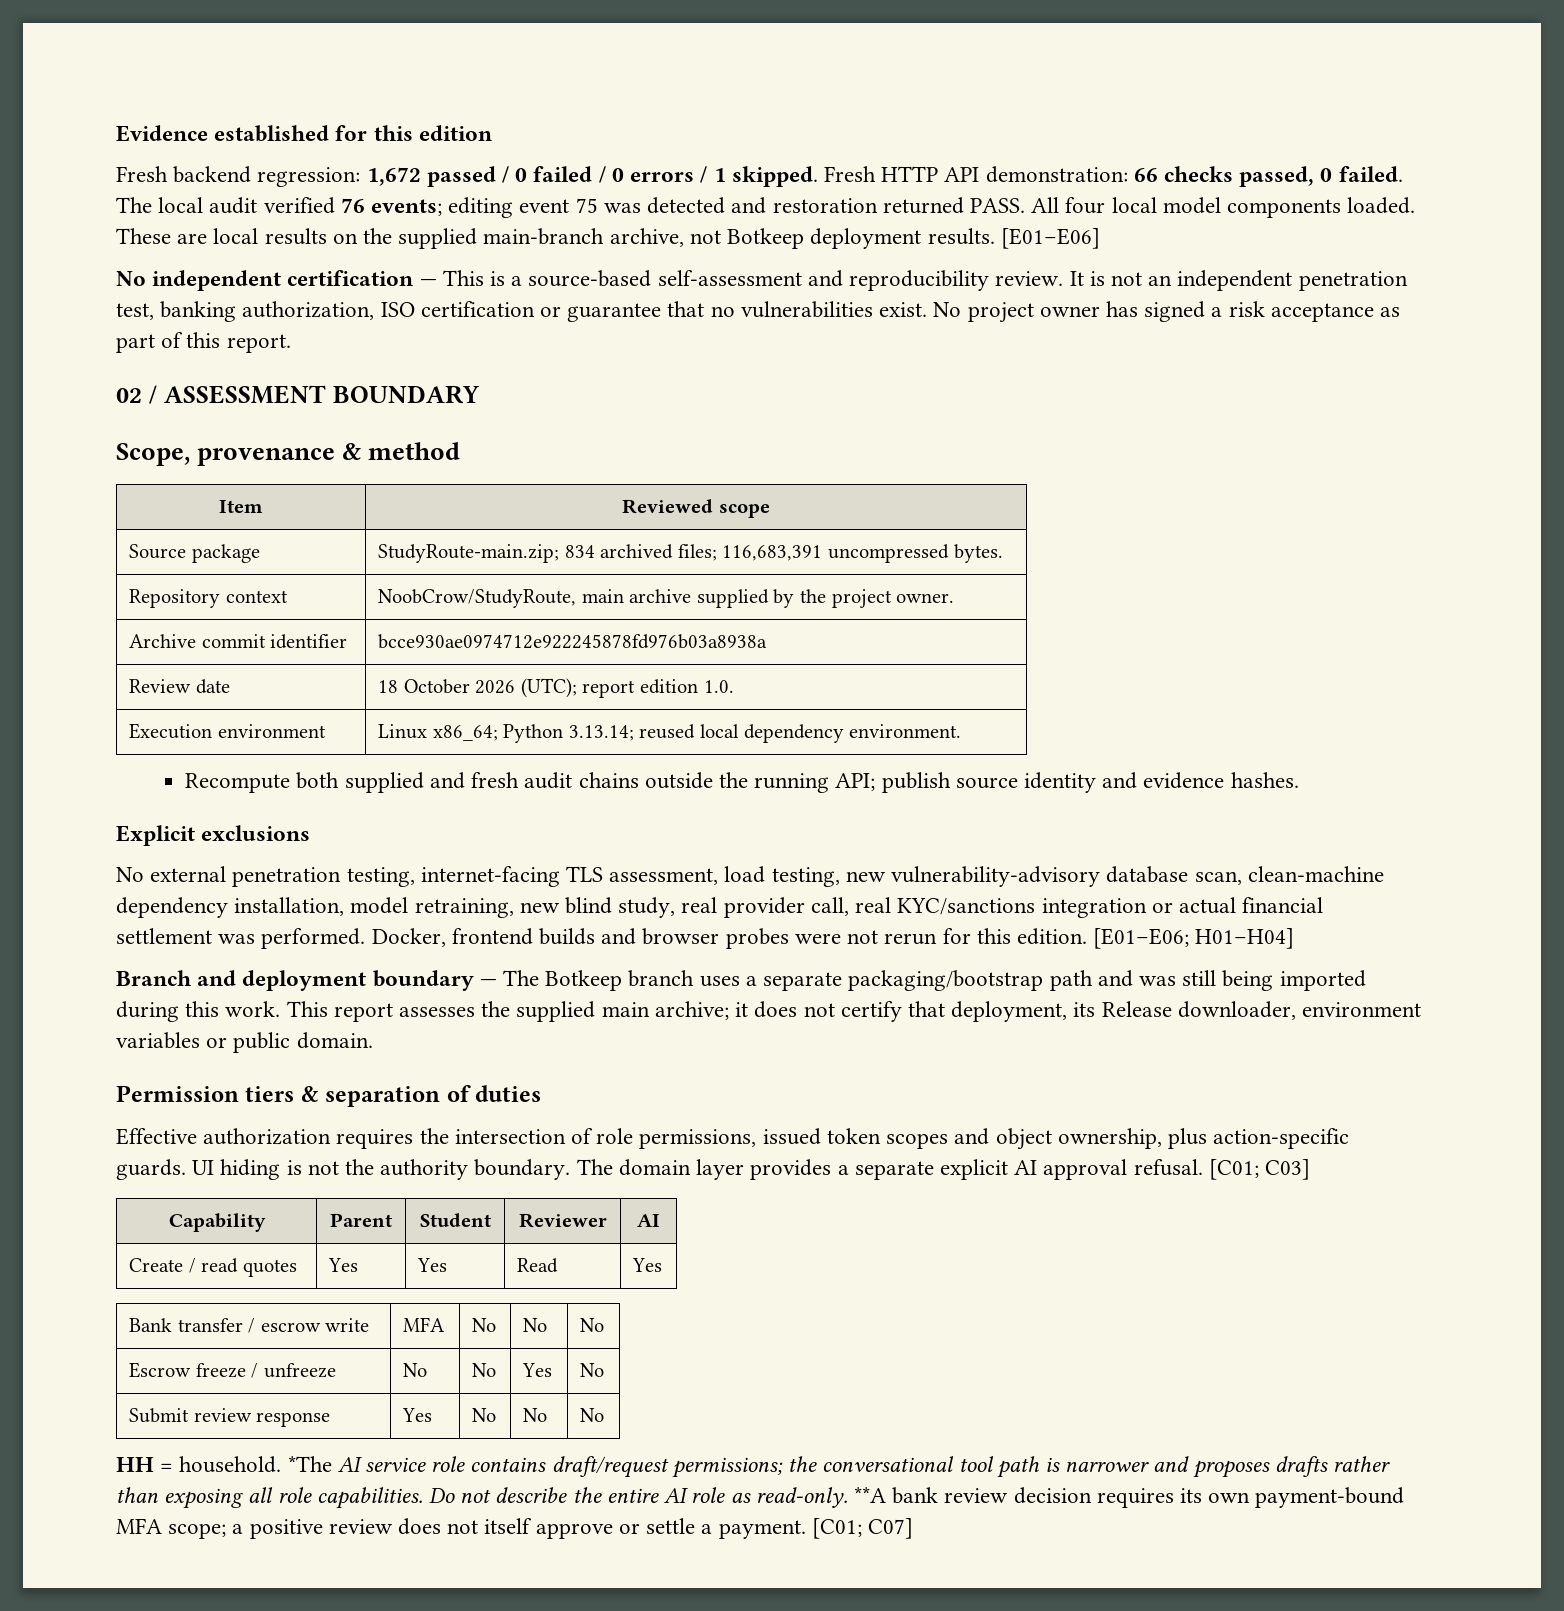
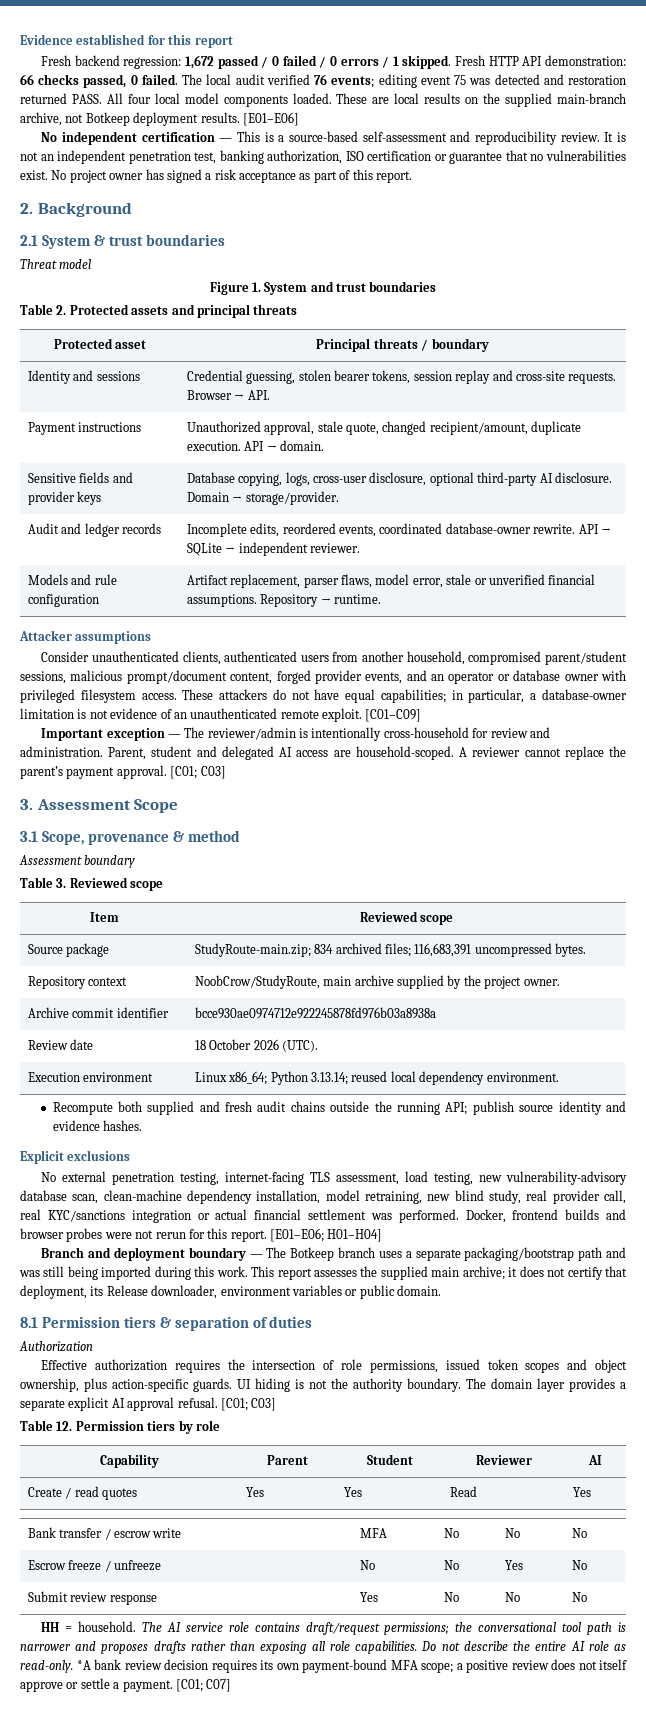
[418,125,492,141] edition -> [194,36,233,48] report
[116,385,479,404] [116,442,461,466] 02 / ASSESSMENT BOUNDARY // Scope, provenance & method -> [20,202,132,217] [20,234,225,249] [20,259,92,269] [209,281,437,295] [20,304,298,318] [53,338,147,349] [316,338,489,352] [27,370,140,384] [186,370,617,384] [186,390,270,400] [27,422,142,435] [186,421,582,435] [186,440,325,451] [27,472,133,483] [27,491,102,505] [186,472,612,486] [186,491,339,505] [27,523,162,537] [186,523,611,537] [186,542,361,556] [27,574,117,585] [27,594,99,607] [186,574,596,588] [186,594,382,607] [19,630,152,644] [41,651,627,665] [20,670,626,684] [20,689,627,703] [20,708,422,722] [41,727,550,741] [20,746,626,760] [20,765,226,779] [20,799,179,813] [20,830,240,845] [19,855,136,868] [20,877,164,891] 2. Background // 2.1 System & trust boundaries // Threat model // Figure 1. System and trust boundaries // Table 2. Protected assets and principal threats // Protected asset | Principal threats / boundary // Identity and sessions | Credential guessing, stolen bearer tokens, session replay and cross-site requests. Browser → API. // Payment instructions | Unauthorized approval, stale quote, changed recipient/amount, duplicate execution. API → domain. // Sensitive fields and provider keys | Database copying, logs, cross-user disclosure, optional third-party AI disclosure. Domain → storage/provider. // Audit and ledger records | Incomplete edits, reordered events, coordinated database-owner rewrite. API → SQLite → independent reviewer. // Models and rule configuration | Artifact replacement, parser flaws, model error, stale or unverified financial assumptions. Repository → runtime. // Attacker assumptions // Consider unauthenticated clients, authenticated users from another household, compromised parent/student sessions, malicious prompt/document content, forged provider events, and an operator or database owner with privileged filesystem access. These attackers do not have equal capabilities; in particular, a database-owner limitation is not evidence of an unauthenticated remote exploit. [C01–C09] // Important exception — The reviewer/admin is intentionally cross-household for review and administration. Parent, student and delegated AI access are household-scoped. A reviewer cannot replace the parent’s payment approval. [C01; C03] // 3. Assessment Scope // 3.1 Scope, provenance & method // Assessment boundary // Table 3. Reviewed scope
[520,678,734,698] (UTC); report edition 1.0. -> [282,1040,319,1052] (UTC).
[1016,928,1087,945] edition. -> [230,1230,267,1242] report.
(373, 1040) none -> [20,1317,38,1328] 8.1
(542, 1093) none -> [19,1341,93,1352] // Authorization
(1310, 1169) none -> [20,1420,220,1434] // Table 12. Permission tiers by role
[287,1455,332,1472] *The -> [141,1622,162,1632] The
[853,1486,886,1503] **A -> [76,1660,91,1670] *A

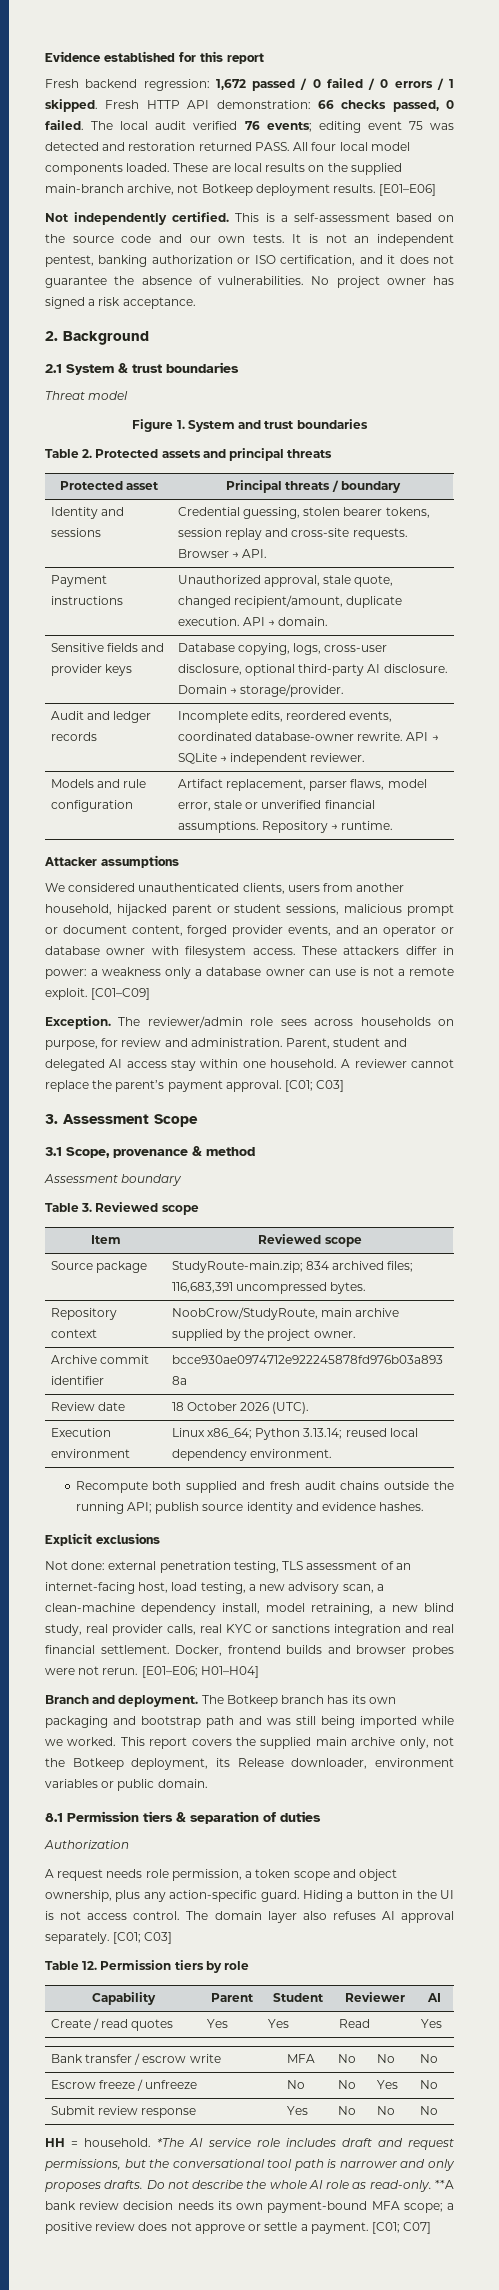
[41,131,600,145] No independent certification — This is a source-based self-assessment and reproducibility review. -> [45,212,454,225] [45,234,285,243] Not independently certified. This is a self-assessment based on the source code and our own tests.
[128,150,627,164] [20,170,48,180] penetration test, banking authorization, ISO certification or guarantee that no vulnerabilities exist. -> [45,255,454,267] [45,276,304,288] pentest, banking authorization or ISO certification, and it does not guarantee the absence of vulnerabilities.
[239,169,412,183] acceptance as part of this report. -> [122,297,196,309] acceptance.
[41,651,90,662] Consider -> [45,883,136,892] We considered
[224,651,298,662] authenticated -> (285, 888) none
[468,651,627,665] [20,670,227,684] compromised parent/student sessions, malicious prompt/document -> [116,904,454,916] [45,925,127,934] hijacked parent or student sessions, malicious prompt or document
[20,689,75,703] privileged -> (179, 950) none
[272,689,627,703] [20,708,422,722] [41,727,469,741] do not have equal capabilities; in particular, a database-owner limitation is not evidence of an unauthenticated remote exploit. [C01–C09] // Important exception — The reviewer/admin is intentionally cross-household -> [405,946,454,955] [45,967,454,979] [45,988,151,1000] [45,1016,454,1029] [45,1040,98,1050] differ in power: a weakness only a database owner can use is not a remote exploit. [C01–C09] // Exception. The reviewer/admin role sees across households on purpose,
[333,746,454,760] are household-scoped. -> [171,1059,337,1071] stay within one household.
[41,1172,57,1182] No -> [45,1561,106,1570] Not done:
[225,1171,627,1185] [20,1190,99,1204] internet-facing TLS assessment, load testing, new vulnerability-advisory database scan, -> [282,1561,411,1570] [45,1582,384,1594] TLS assessment of an internet-facing host, load testing, a new advisory scan, a
[256,1190,321,1204] installation, -> [222,1603,260,1614] install,
(422, 1197) none -> [379,1605,386,1612] a
[604,1190,626,1204] [20,1209,459,1223] call, real KYC/sanctions integration or actual financial settlement was performed. -> [166,1624,454,1636] [45,1645,170,1654] calls, real KYC or sanctions integration and real financial settlement.
[155,1228,267,1242] rerun for this report. -> [102,1668,139,1675] rerun.
[113,1247,575,1261] deployment boundary — The Botkeep branch uses a separate packaging/bootstrap -> [118,1695,396,1707] [45,1716,201,1728] deployment. The Botkeep branch has its own packaging and bootstrap
[154,1266,248,1280] during this work. -> [422,1716,454,1725] [45,1737,117,1746] while we worked.
[314,1270,358,1277] assesses -> [191,1739,232,1746] covers
[462,1266,628,1280] archive; it does not certify that -> [351,1737,454,1749] [45,1758,124,1770] archive only, not the Botkeep
[41,1359,627,1373] [20,1378,626,1392] [20,1397,110,1411] Effective authorization requires the intersection of role permissions, issued token scopes and object ownership, plus action-specific guards. UI hiding is not the authority boundary. The domain layer provides a separate explicit -> [45,1869,398,1881] [45,1890,454,1902] [45,1911,376,1923] A request needs role permission, a token scope and object ownership, plus any action-specific guard. Hiding a button in the UI is not access control. The domain layer also refuses
[177,1397,218,1408] refusal. -> [45,1932,110,1944] separately.
[141,1622,162,1632] The -> [157,2138,184,2147] *The
[254,1622,450,1635] contains draft/request permissions; -> [286,2138,454,2150] [45,2159,146,2171] includes draft and request permissions, but
[101,1641,418,1654] proposes drafts rather than exposing all role capabilities. -> [427,2159,455,2171] [45,2180,144,2192] only proposes drafts.
[535,1641,567,1651] entire -> [269,2180,307,2189] whole
[76,1660,91,1670] *A -> [434,2180,454,2189] **A
[211,1660,257,1673] requires -> [177,2201,214,2210] needs
[599,1659,627,1670] itself -> (192, 2226) none

